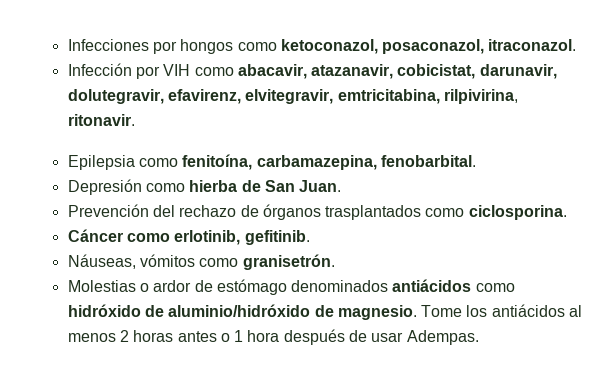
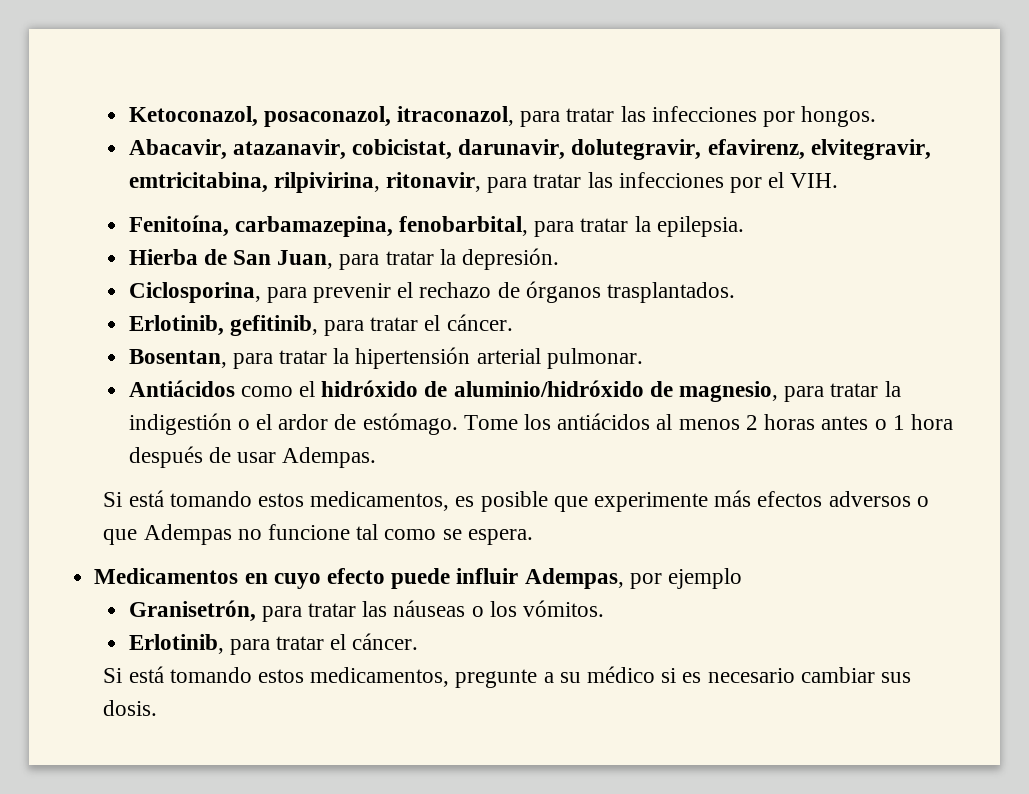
[67,39,577,54] [67,63,307,79] Infecciones por hongos como ketoconazol, posaconazol, itraconazol. // Infección por VIH como abacavir, -> [128,106,877,127] [128,139,227,160] Ketoconazol, posaconazol, itraconazol, para tratar las infecciones por hongos. // Abacavir,
[67,114,135,126] [67,154,476,170] [67,179,342,195] [67,204,567,220] [67,229,310,245] [67,254,335,270] [67,279,515,295] [67,304,417,320] ritonavir. // Epilepsia como fenitoína, carbamazepina, fenobarbital. // Depresión como hierba de San Juan. // Prevención del rechazo de órganos trasplantados como ciclosporina. // Cáncer como erlotinib, gefitinib. // Náuseas, vómitos como granisetrón. // Molestias o ardor de estómago denominados antiácidos como hidróxido de aluminio/hidróxido de magnesio. -> [386,172,839,193] [128,215,744,237] [128,248,560,270] [128,281,736,303] [128,314,513,336] [128,347,643,369] [128,380,901,402] [128,413,458,435] ritonavir, para tratar las infecciones por el VIH. // Fenitoína, carbamazepina, fenobarbital, para tratar la epilepsia. // Hierba de San Juan, para tratar la depresión. // Ciclosporina, para prevenir el rechazo de órganos trasplantados. // Erlotinib, gefitinib, para tratar el cáncer. // Bosentan, para tratar la hipertensión arterial pulmonar. // Antiácidos como el hidróxido de aluminio/hidróxido de magnesio, para tratar la indigestión o el ardor de estómago.
(479, 337) none -> [103,490,929,512] [103,524,533,545] [94,568,742,589] [128,600,605,622] [128,633,419,655] [103,666,912,688] [103,700,158,716] // Si está tomando estos medicamentos, es posible que experimente más efectos adversos o que Adempas no funcione tal como se espera. // Medicamentos en cuyo efecto puede influir Adempas, por ejemplo // Granisetrón, para tratar las náuseas o los vómitos. // Erlotinib, para tratar el cáncer. // Si está tomando estos medicamentos, pregunte a su médico si es necesario cambiar sus dosis.

